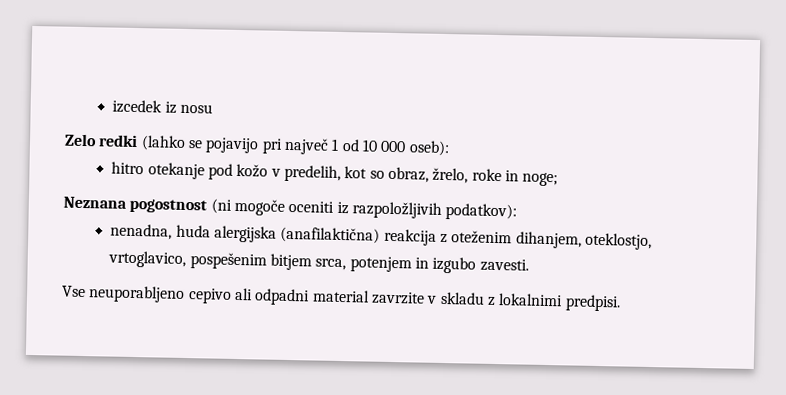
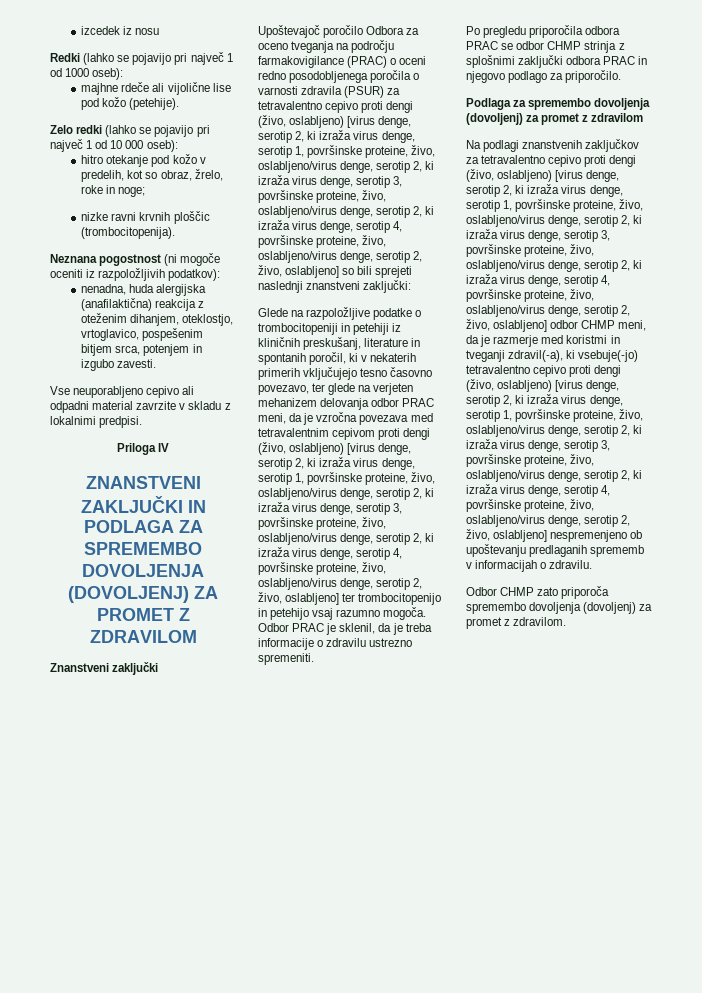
(213, 108) none -> [50,52,233,65] [50,68,124,80] [81,82,231,95] [81,97,180,110] // Redki (lahko se pojavijo pri največ 1 od 1000 oseb): // majhne rdeče ali vijolične lise pod kožo (petehije).
(559, 179) none -> [81,211,210,224] [81,227,176,239] // nizke ravni krvnih ploščic (trombocitopenija).
(621, 303) none -> [116,443,170,455] [85,476,201,489] [80,496,206,513] [83,520,203,533] [84,542,202,555] [82,564,204,577] [68,586,218,603] [96,608,190,621] [89,630,197,643] [50,662,159,675] [258,25,420,38] [258,40,395,53] [258,56,427,68] [258,70,420,83] [258,86,401,98] [258,101,414,113] [258,115,412,128] [258,130,415,143] [258,145,436,158] [258,161,435,173] [258,175,403,188] [258,190,387,203] [258,206,435,218] [258,220,403,233] [258,235,387,248] [258,251,423,263] [258,265,413,278] [258,280,412,293] [258,307,422,320] [258,323,402,335] [258,337,421,350] [258,352,417,365] [258,367,433,380] [258,383,414,395] [258,398,435,410] [258,412,433,425] [258,428,431,440] [258,442,412,455] [258,457,415,470] [258,472,436,485] [258,488,435,500] [258,502,403,515] [258,517,387,530] [258,533,435,545] [258,547,403,560] [258,562,387,575] [258,578,423,590] [258,592,442,605] [258,607,427,620] [258,623,432,635] [258,638,413,650] [258,653,314,665] [466,25,621,38] [466,41,625,53] [466,55,648,68] [466,70,622,83] [466,98,651,110] [466,113,644,125] [466,139,640,152] [466,155,637,167] [466,169,620,182] [466,184,623,197] [466,199,644,212] [466,215,643,227] [466,229,611,242] [466,244,595,257] [466,260,643,272] [466,274,611,287] [466,289,595,302] [466,305,631,317] [466,319,647,332] [466,335,620,347] [466,350,639,362] [466,365,622,377] [466,379,620,392] [466,394,623,407] [466,409,644,422] [466,425,643,437] [466,439,611,452] [466,454,595,467] [466,470,643,482] [466,484,611,497] [466,499,595,512] [466,515,631,527] [466,529,643,542] [466,544,645,557] [466,560,593,572] [466,586,610,599] [466,602,653,614] [466,617,567,629] // Priloga IV // ZNANSTVENI ZAKLJUČKI IN PODLAGA ZA SPREMEMBO DOVOLJENJA (DOVOLJENJ) ZA PROMET Z ZDRAVILOM // Znanstveni zaključki // Upoštevajoč poročilo Odbora za oceno tveganja na področju farmakovigilance (PRAC) o oceni redno posodobljenega poročila o varnosti zdravila (PSUR) za tetravalentno cepivo proti dengi (živo, oslabljeno) [virus denge, serotip 2, ki izraža virus denge, serotip 1, površinske proteine, živo, oslabljeno/virus denge, serotip 2, ki izraža virus denge, serotip 3, površinske proteine, živo, oslabljeno/virus denge, serotip 2, ki izraža virus denge, serotip 4, površinske proteine, živo, oslabljeno/virus denge, serotip 2, živo, oslabljeno] so bili sprejeti naslednji znanstveni zaključki: // Glede na razpoložljive podatke o trombocitopeniji in petehiji iz kliničnih preskušanj, literature in spontanih poročil, ki v nekaterih primerih vključujejo tesno časovno povezavo, ter glede na verjeten mehanizem delovanja odbor PRAC meni, da je vzročna povezava med tetravalentnim cepivom proti dengi (živo, oslabljeno) [virus denge, serotip 2, ki izraža virus denge, serotip 1, površinske proteine, živo, oslabljeno/virus denge, serotip 2, ki izraža virus denge, serotip 3, površinske proteine, živo, oslabljeno/virus denge, serotip 2, ki izraža virus denge, serotip 4, površinske proteine, živo, oslabljeno/virus denge, serotip 2, živo, oslabljeno] ter trombocitopenijo in petehijo vsaj razumno mogoča. Odbor PRAC je sklenil, da je treba informacije o zdravilu ustrezno spremeniti. // Po pregledu priporočila odbora PRAC se odbor CHMP strinja z splošnimi zaključki odbora PRAC in njegovo podlago za priporočilo. // Podlaga za spremembo dovoljenja (dovoljenj) za promet z zdravilom // Na podlagi znanstvenih zaključkov za tetravalentno cepivo proti dengi (živo, oslabljeno) [virus denge, serotip 2, ki izraža virus denge, serotip 1, površinske proteine, živo, oslabljeno/virus denge, serotip 2, ki izraža virus denge, serotip 3, površinske proteine, živo, oslabljeno/virus denge, serotip 2, ki izraža virus denge, serotip 4, površinske proteine, živo, oslabljeno/virus denge, serotip 2, živo, oslabljeno] odbor CHMP meni, da je razmerje med koristmi in tveganji zdravil(-a), ki vsebuje(-jo) tetravalentno cepivo proti dengi (živo, oslabljeno) [virus denge, serotip 2, ki izraža virus denge, serotip 1, površinske proteine, živo, oslabljeno/virus denge, serotip 2, ki izraža virus denge, serotip 3, površinske proteine, živo, oslabljeno/virus denge, serotip 2, ki izraža virus denge, serotip 4, površinske proteine, živo, oslabljeno/virus denge, serotip 2, živo, oslabljeno] nespremenjeno ob upoštevanju predlaganih sprememb v informacijah o zdravilu. // Odbor CHMP zato priporoča spremembo dovoljenja (dovoljenj) za promet z zdravilom.

